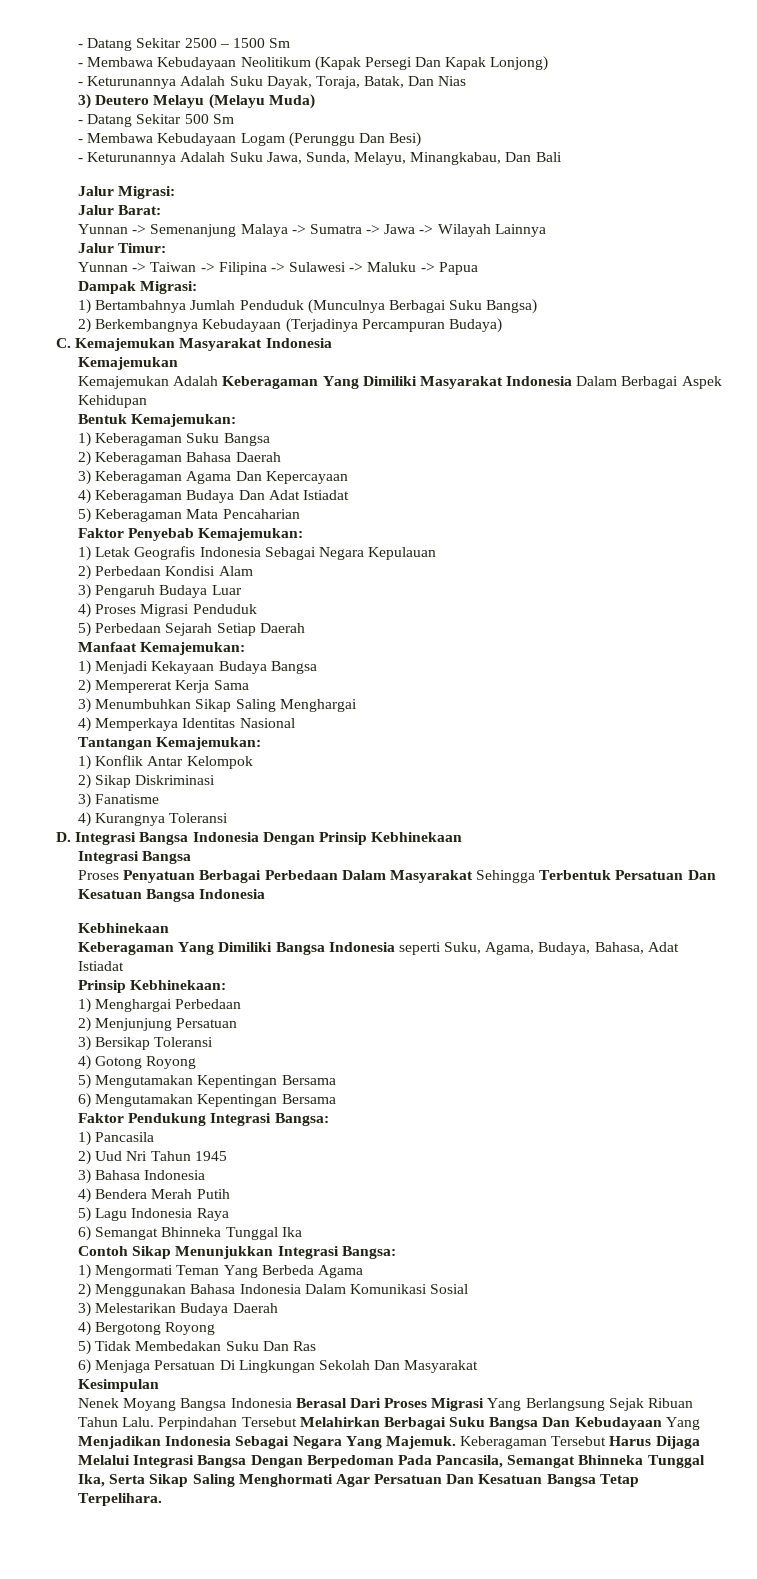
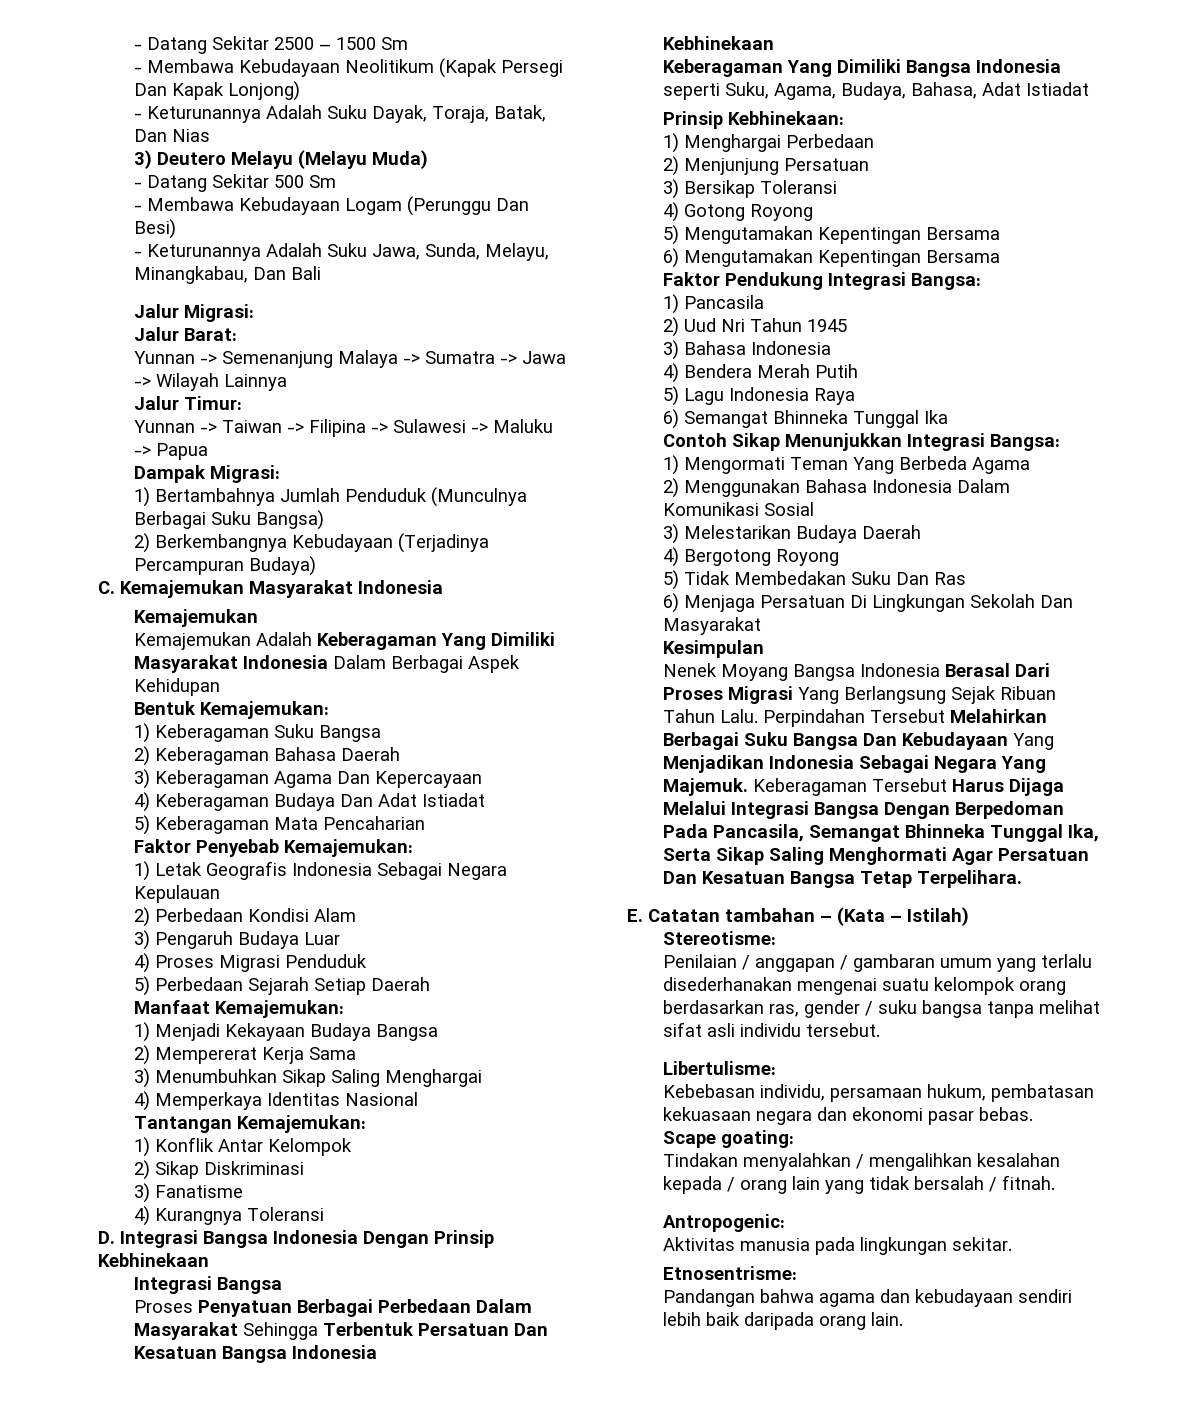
(163, 1499) none -> [627,907,969,926] [663,931,777,945] [663,954,1093,972] [663,977,1067,995] [663,1000,1101,1018] [663,1022,881,1037] [663,1061,777,1075] [663,1084,1095,1102] [663,1107,1034,1125] [663,1130,795,1148] [663,1153,1061,1171] [663,1175,1056,1194] [663,1214,786,1232] [663,1237,1013,1255] [663,1266,798,1280] [663,1289,1073,1307] [663,1312,904,1330] // E. Catatan tambahan – (Kata – Istilah) // Stereotisme: // Penilaian / anggapan / gambaran umum yang terlalu disederhanakan mengenai suatu kelompok orang berdasarkan ras, gender / suku bangsa tanpa melihat sifat asli individu tersebut. // Libertulisme: // Kebebasan individu, persamaan hukum, pembatasan kekuasaan negara dan ekonomi pasar bebas. // Scape goating: // Tindakan menyalahkan / mengalihkan kesalahan kepada / orang lain yang tidak bersalah / fitnah. // Antropogenic: // Aktivitas manusia pada lingkungan sekitar. // Etnosentrisme: // Pandangan bahwa agama dan kebudayaan sendiri lebih baik daripada orang lain.

